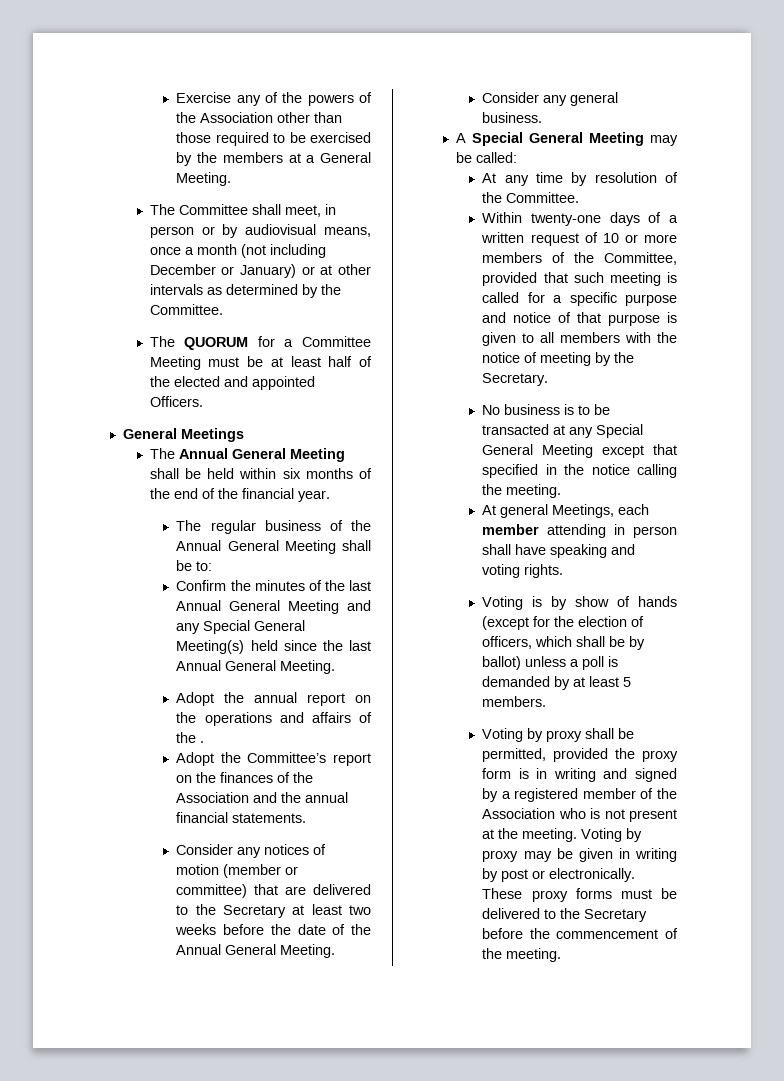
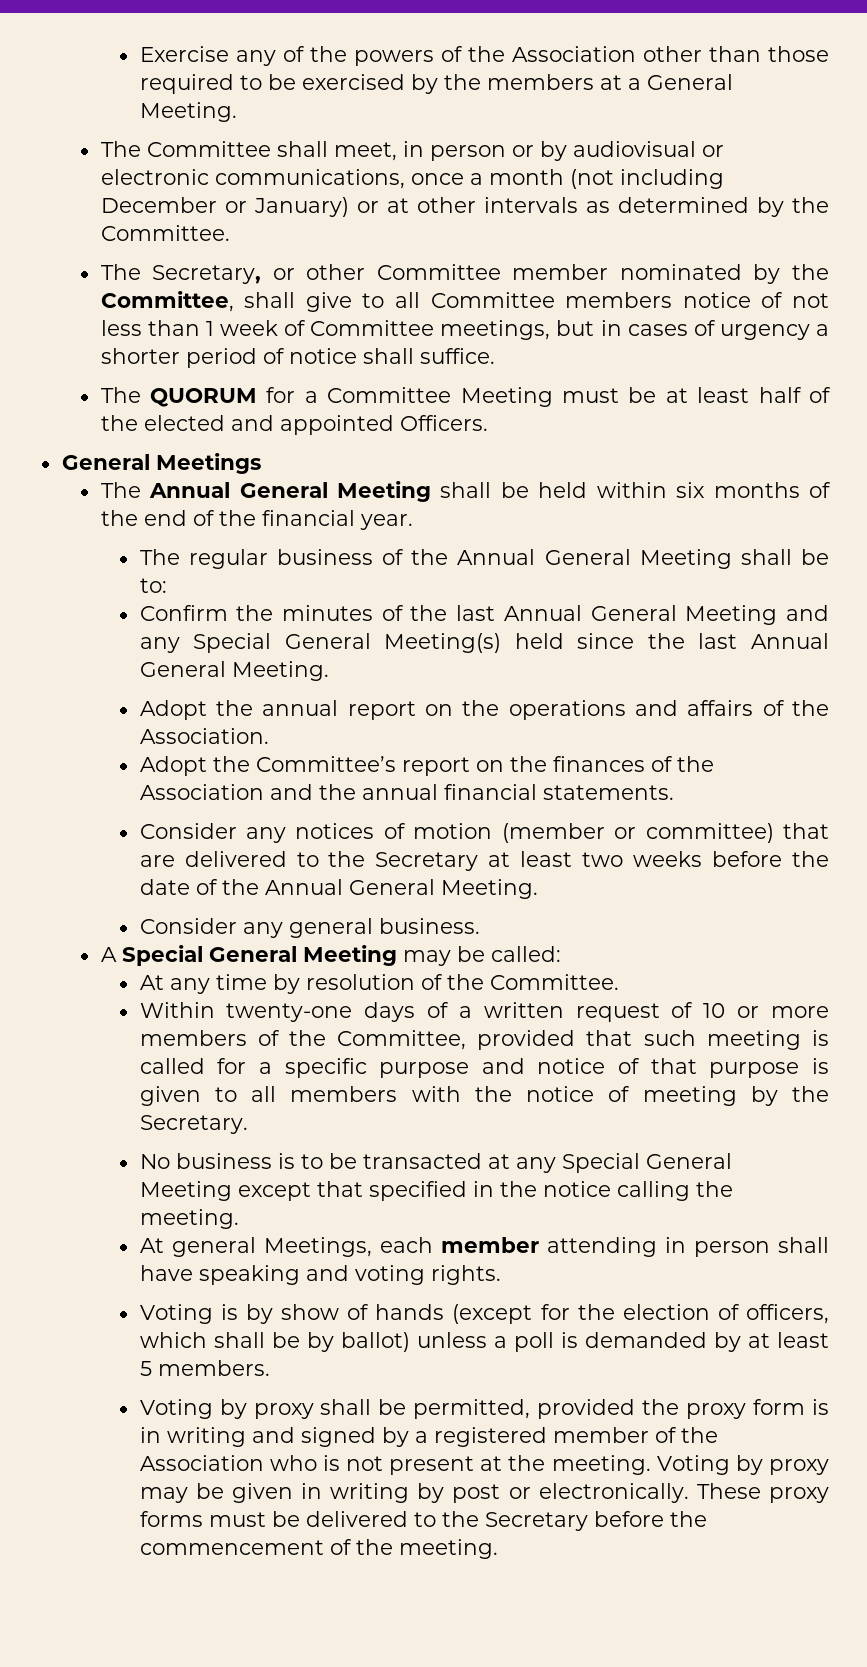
[324,227,371,237] means, -> [701,145,724,157] [100,169,405,189] or electronic communications,
(223, 309) none -> [100,264,829,284] [100,291,829,312] [100,320,829,340] [100,348,495,368] // The Secretary, or other Committee member nominated by the Committee, shall give to all Committee members notice of not less than 1 week of Committee meetings, but in cases of urgency a shorter period of notice shall suffice.
[200,741,205,743] . -> [139,728,269,744] Association.

